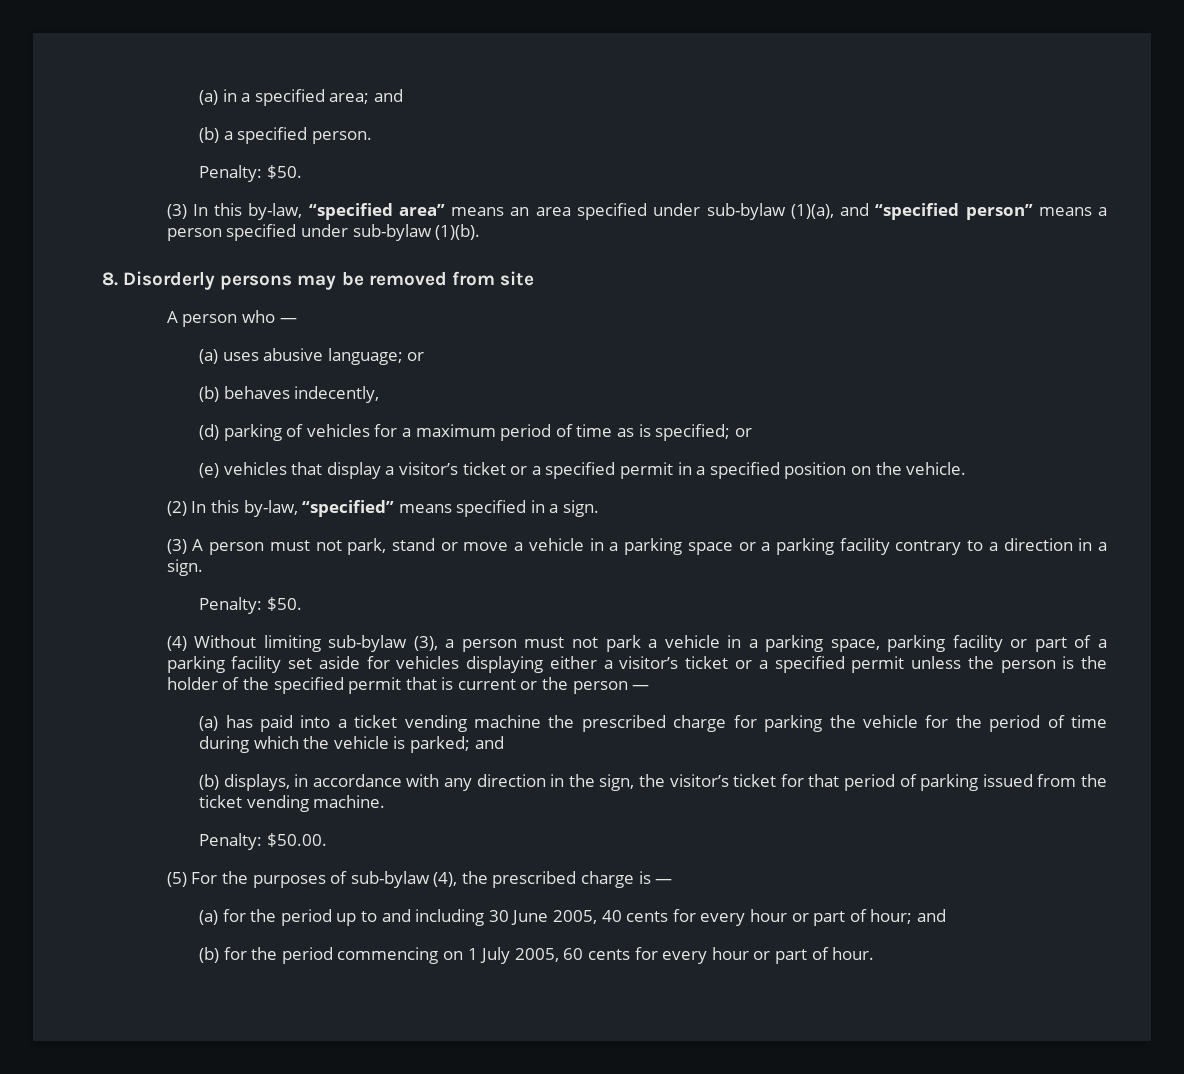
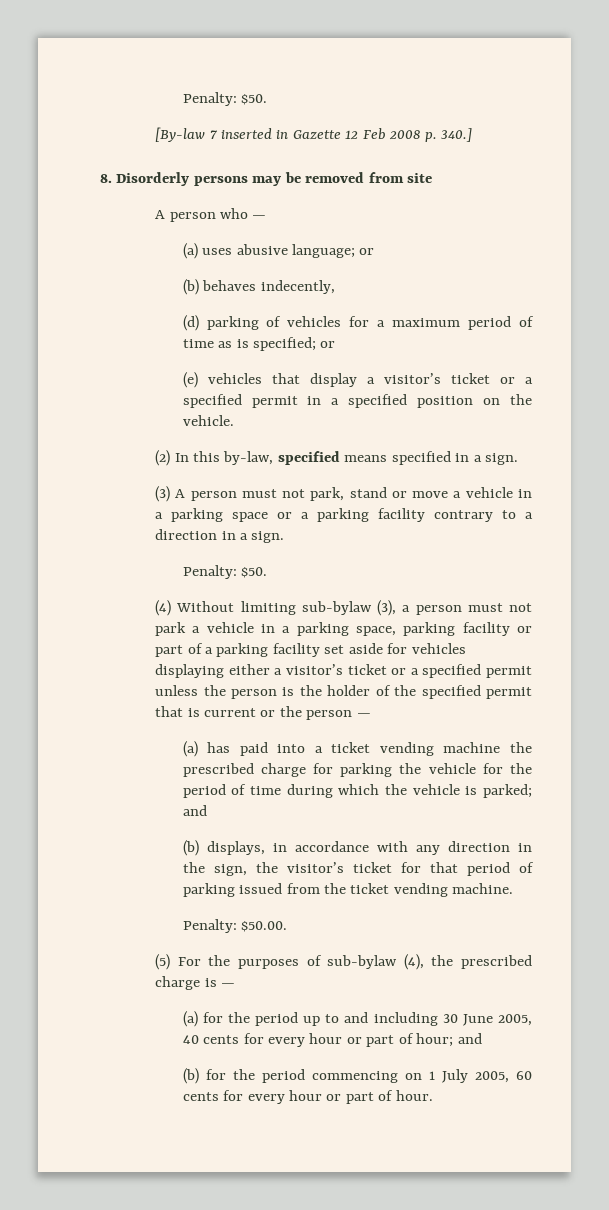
[199,89,404,106] [199,127,372,144] [199,165,302,182] [166,203,1107,220] [166,224,481,241] (a) in a specified area; and // (b) a specified person. // Penalty: $50. // (3) In this by-law, “specified area” means an area specified under sub-bylaw (1)(a), and “specified person” means a person specified under sub-bylaw (1)(b). -> [182,92,268,106] [155,127,473,142] Penalty: $50. // [By-law 7 inserted in Gazette 12 Feb 2008 p. 340.]
[302,500,395,517] “specified” -> [277,451,340,465] specified

